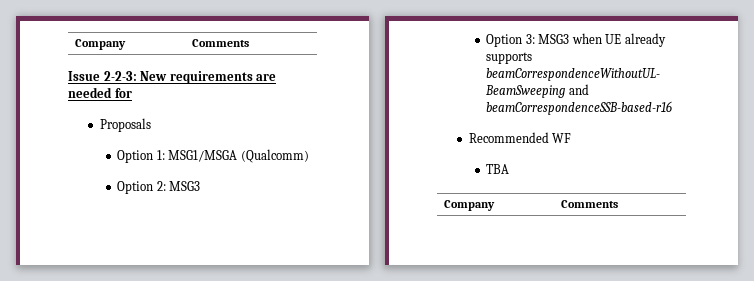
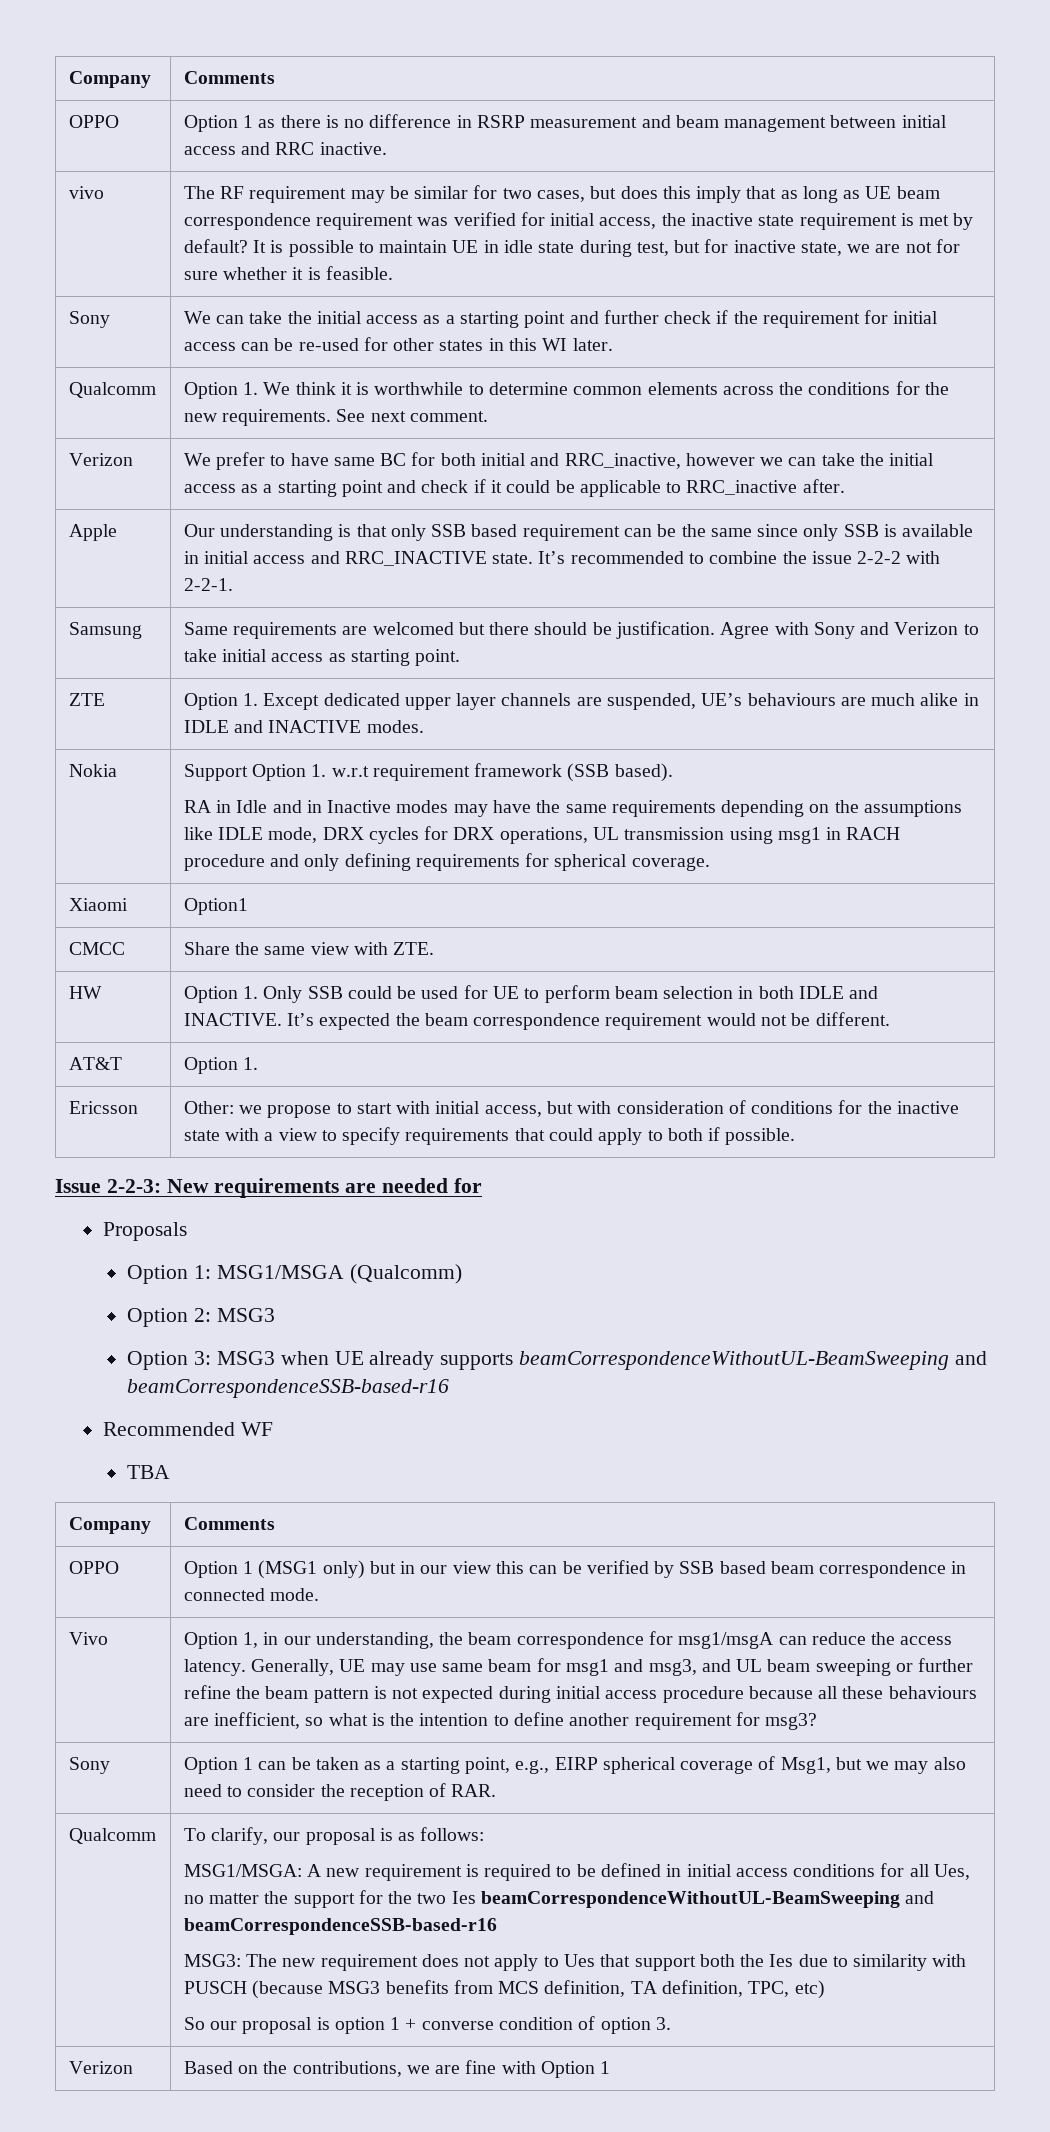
[75,39,127,50] [192,39,250,47] Company | Comments -> [68,71,151,88] [183,71,275,84] [68,115,119,128] [183,114,947,132] [183,142,387,155] [68,186,104,199] [183,185,940,203] [183,212,974,230] [183,239,960,257] [183,266,393,280] [68,311,110,328] [183,310,939,328] [183,337,613,351] [68,382,156,398] [183,381,949,399] [183,409,488,426] [68,453,133,466] [183,452,935,470] [183,479,845,497] [68,524,117,541] [183,524,974,541] [183,551,941,566] [183,578,233,591] [68,622,142,639] [183,621,979,639] [183,649,461,666] [68,693,105,706] [183,693,979,710] [183,720,424,733] [68,764,117,777] [183,763,673,782] [183,800,962,817] [183,826,901,844] [183,853,710,871] [68,898,128,911] [183,898,248,915] [68,942,125,955] [183,942,435,955] [68,986,102,999] [183,985,879,1003] [183,1012,890,1030] [68,1057,122,1070] [183,1057,259,1074] [68,1101,138,1114] [183,1100,959,1118] [183,1127,796,1145] Company | Comments // OPPO | Option 1 as there is no difference in RSRP measurement and beam management between initial access and RRC inactive. // vivo | The RF requirement may be similar for two cases, but does this imply that as long as UE beam correspondence requirement was verified for initial access, the inactive state requirement is met by default? It is possible to maintain UE in idle state during test, but for inactive state, we are not for sure whether it is feasible. // Sony | We can take the initial access as a starting point and further check if the requirement for initial access can be re-used for other states in this WI later. // Qualcomm | Option 1. We think it is worthwhile to determine common elements across the conditions for the new requirements. See next comment. // Verizon | We prefer to have same BC for both initial and RRC_inactive, however we can take the initial access as a starting point and check if it could be applicable to RRC_inactive after. // Apple | Our understanding is that only SSB based requirement can be the same since only SSB is available in initial access and RRC_INACTIVE state. It’s recommended to combine the issue 2-2-2 with 2-2-1. // Samsung | Same requirements are welcomed but there should be justification. Agree with Sony and Verizon to take initial access as starting point. // ZTE | Option 1. Except dedicated upper layer channels are suspended, UE’s behaviours are much alike in IDLE and INACTIVE modes. // Nokia | Support Option 1. w.r.t requirement framework (SSB based). // RA in Idle and in Inactive modes may have the same requirements depending on the assumptions like IDLE mode, DRX cycles for DRX operations, UL transmission using msg1 in RACH procedure and only defining requirements for spherical coverage. // Xiaomi | Option1 // CMCC | Share the same view with ZTE. // HW | Option 1. Only SSB could be used for UE to perform beam selection in both IDLE and INACTIVE. It’s expected the beam correspondence requirement would not be different. // AT&T | Option 1. // Ericsson | Other: we propose to start with initial access, but with consideration of conditions for the inactive state with a view to specify requirements that could apply to both if possible.
(619, 204) none -> [68,1561,119,1574] [183,1560,967,1579] [183,1588,320,1601] [68,1632,108,1645] [183,1631,953,1649] [183,1658,974,1676] [183,1685,977,1703] [183,1712,818,1730] [68,1757,110,1774] [183,1756,966,1774] [183,1783,497,1801] [68,1828,156,1844] [183,1827,485,1845] [183,1863,970,1881] [183,1890,935,1908] [183,1918,497,1935] [183,1954,967,1971] [183,1980,825,1999] [183,2016,671,2034] [68,2061,133,2074] [183,2060,611,2078] // OPPO | Option 1 (MSG1 only) but in our view this can be verified by SSB based beam correspondence in connected mode. // Vivo | Option 1, in our understanding, the beam correspondence for msg1/msgA can reduce the access latency. Generally, UE may use same beam for msg1 and msg3, and UL beam sweeping or further refine the beam pattern is not expected during initial access procedure because all these behaviours are inefficient, so what is the intention to define another requirement for msg3? // Sony | Option 1 can be taken as a starting point, e.g., EIRP spherical coverage of Msg1, but we may also need to consider the reception of RAR. // Qualcomm | To clarify, our proposal is as follows: // MSG1/MSGA: A new requirement is required to be defined in initial access conditions for all Ues, no matter the support for the two Ies beamCorrespondenceWithoutUL-BeamSweeping and beamCorrespondenceSSB-based-r16 // MSG3: The new requirement does not apply to Ues that support both the Ies due to similarity with PUSCH (because MSG3 benefits from MCS definition, TA definition, TPC, etc) // So our proposal is option 1 + converse condition of option 3. // Verizon | Based on the contributions, we are fine with Option 1

